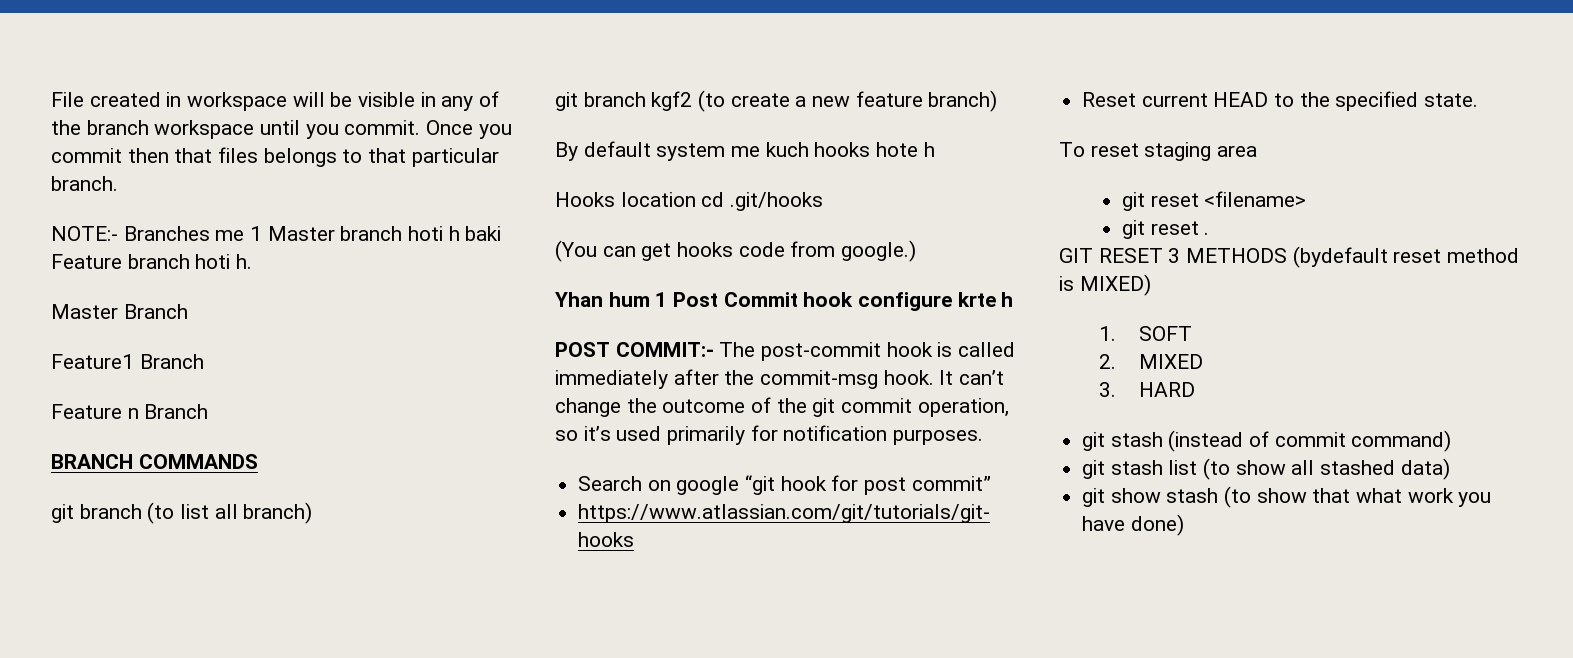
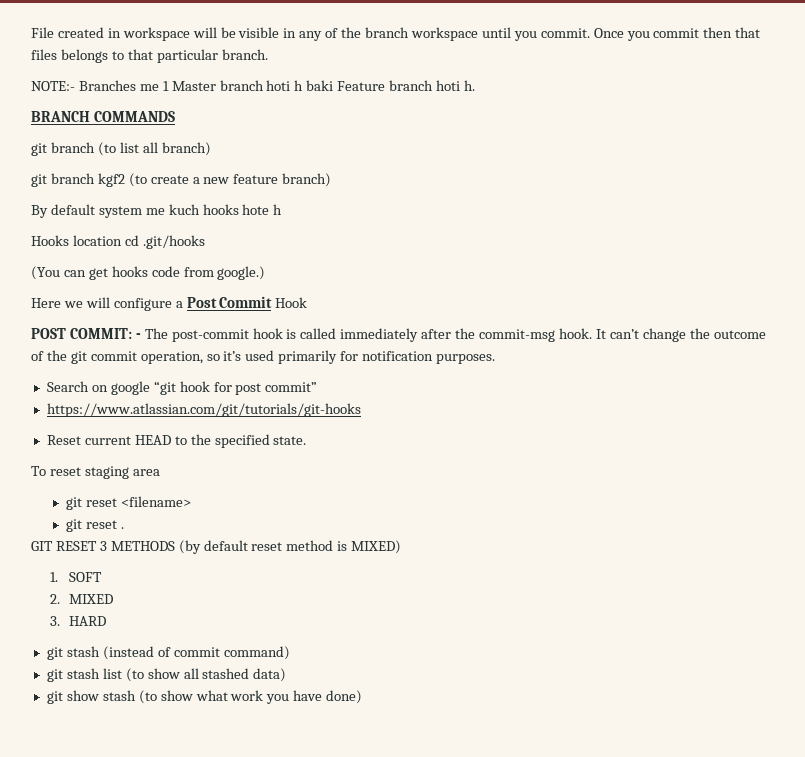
[51,304,188,319] [51,354,204,369] [51,404,209,419] // Master Branch // Feature1 Branch // Feature n Branch -> (475, 85) none
[555,292,1014,311] Yhan hum 1 Post Commit hook configure krte h -> [31,296,308,311] Here we will configure a Post Commit Hook
[615,342,714,357] COMMIT:- -> [69,328,141,339] COMMIT: -
[1292,246,1388,268] (bydefault -> [178,540,248,554] (by default
[1312,488,1351,503] that -> (193, 695) none

